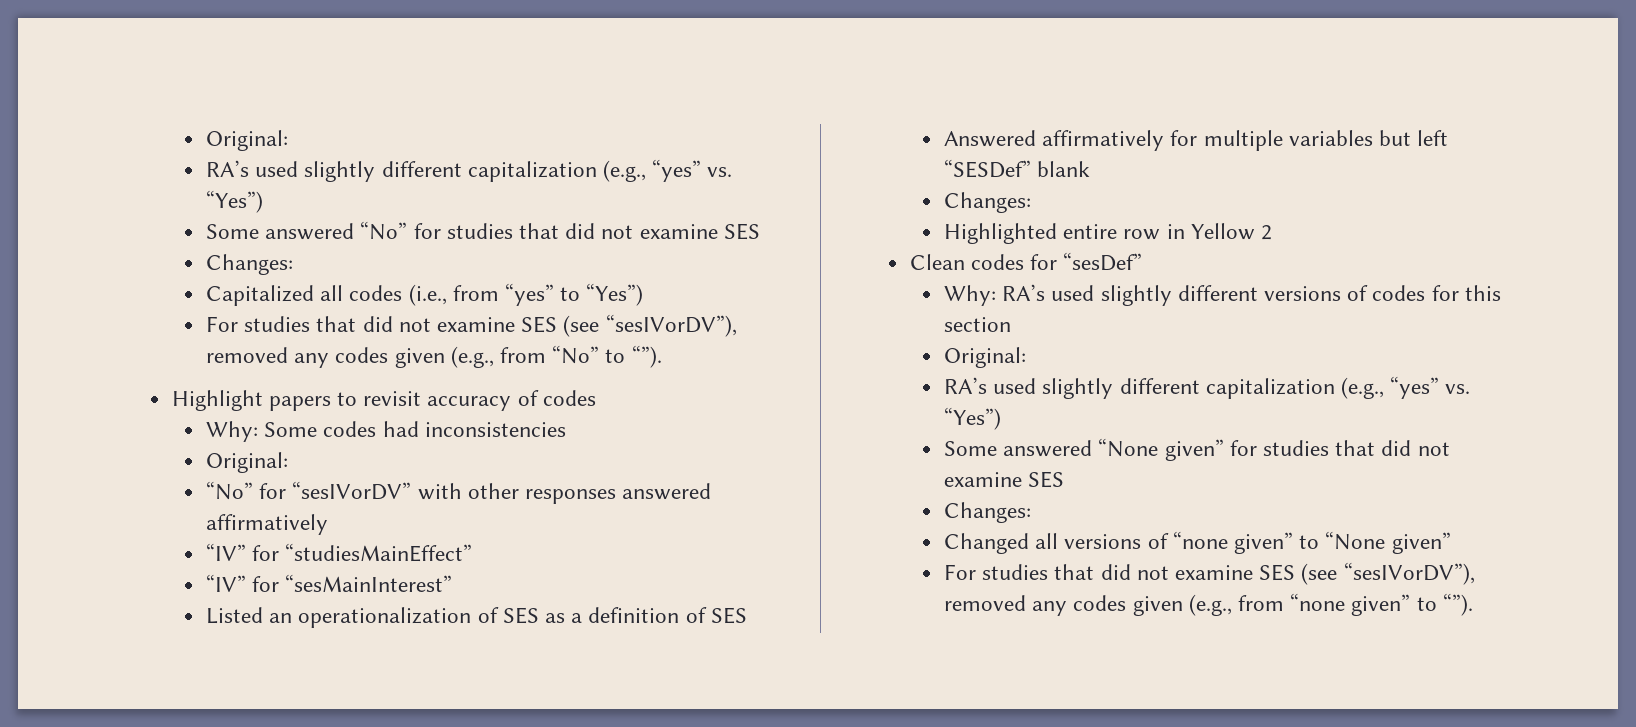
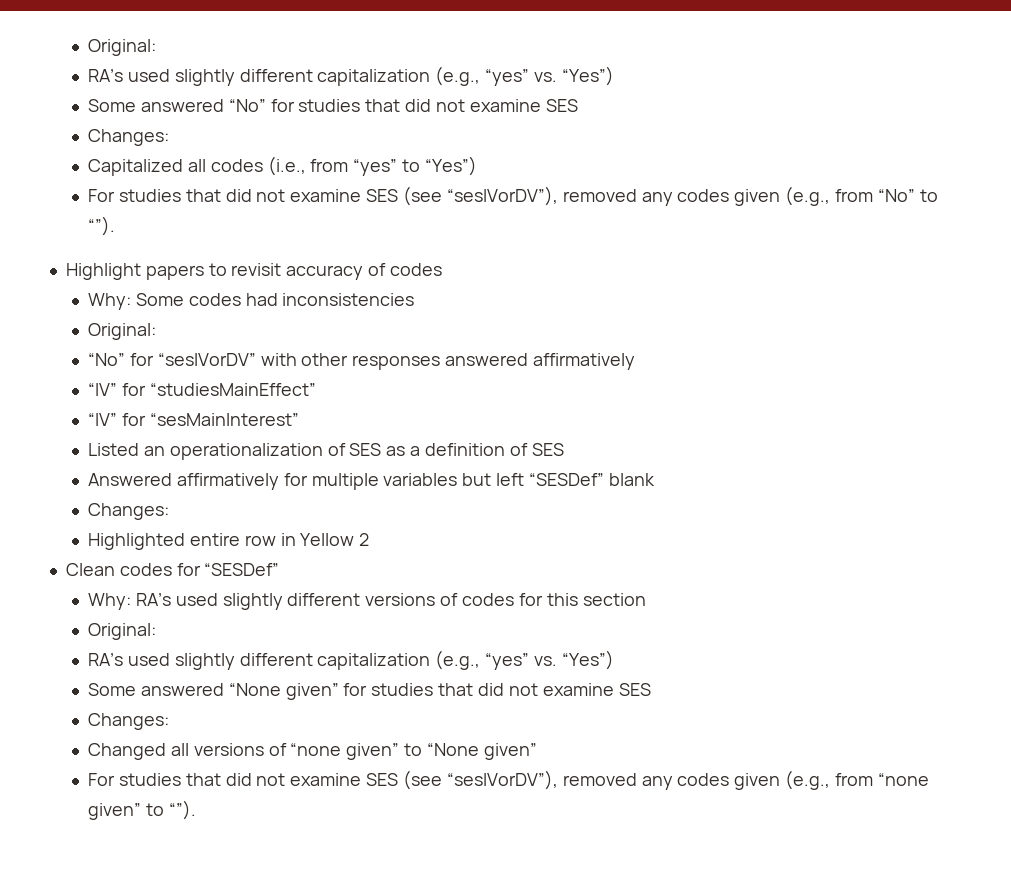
[1063,252,1143,271] “sesDef” -> [204,563,280,576] “SESDef”

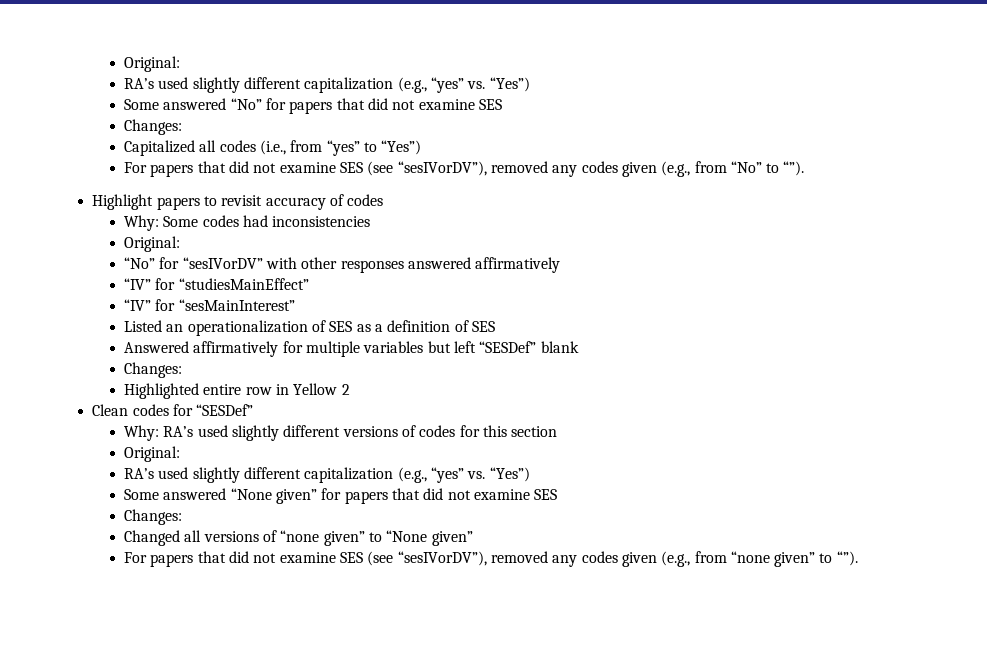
[298,99,361,112] studies -> [289,101,333,114] papers
[118,189,181,202] studies -> [150,164,194,177] papers
[371,683,434,696] studies -> [344,491,388,504] papers
[118,773,181,786] studies -> [150,554,194,567] papers

